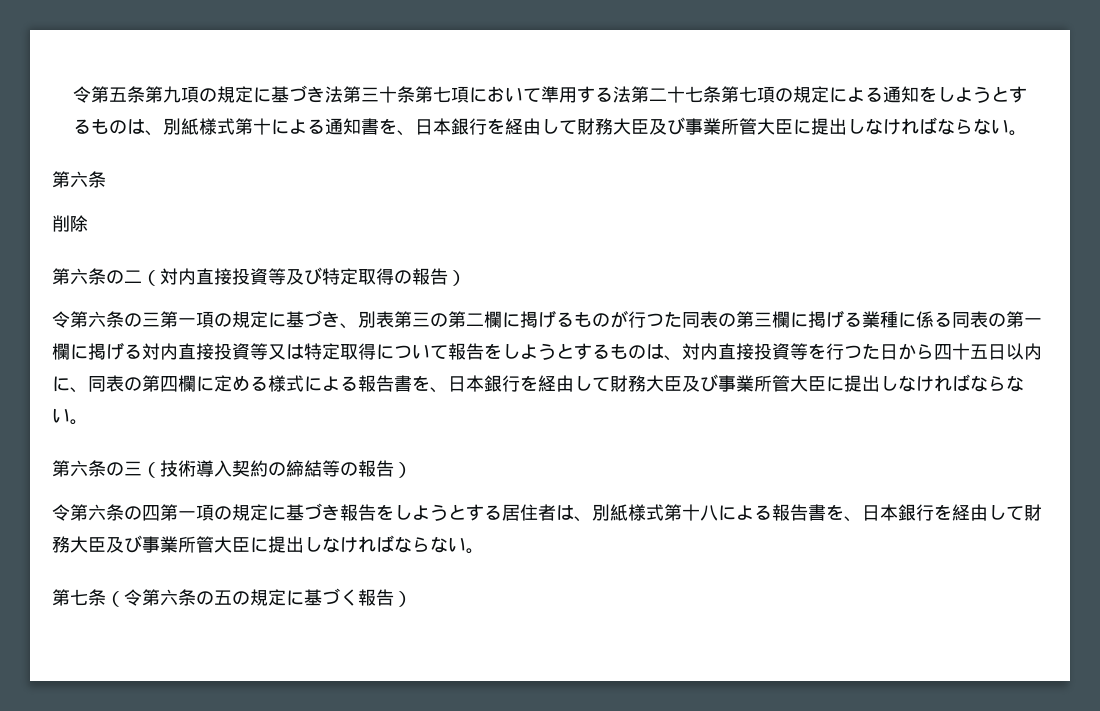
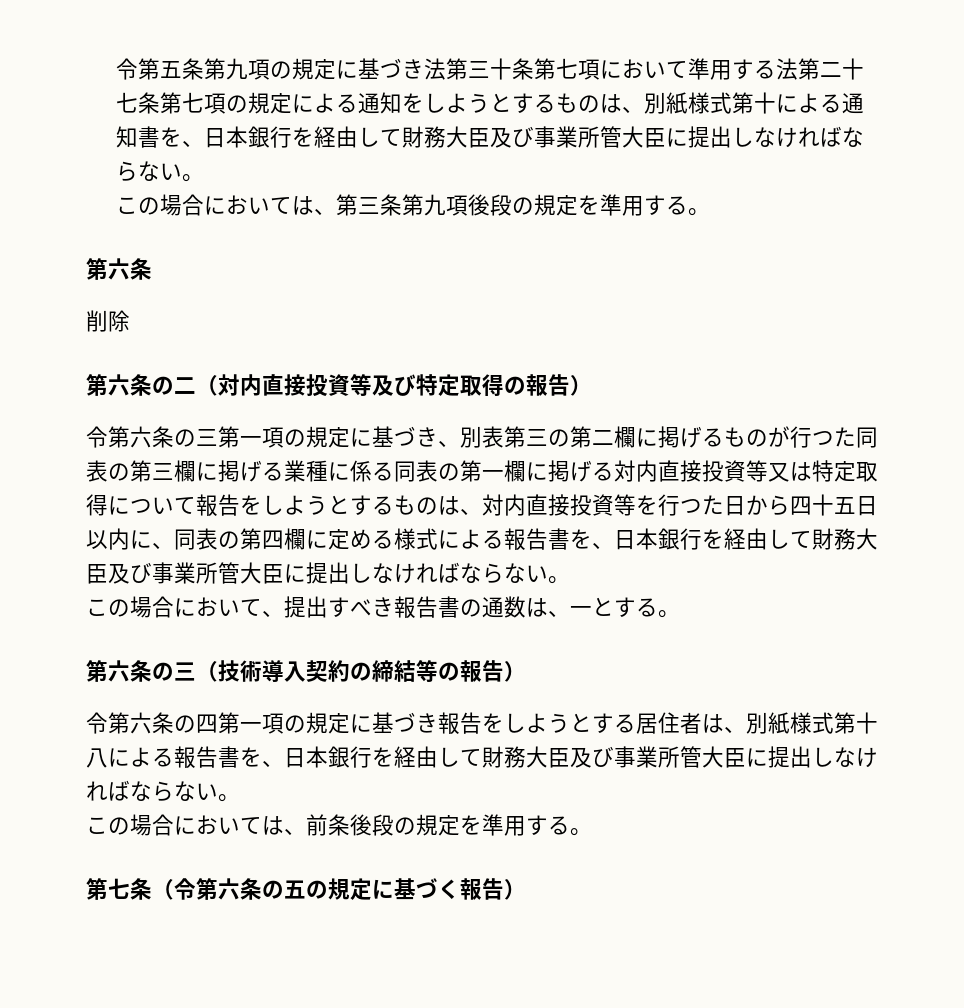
(1027, 133) none -> [115,194,710,216] // この場合においては、第三条第九項後段の規定を準用する。
(88, 422) none -> [86,596,680,619] // この場合において、提出すべき報告書の通数は、一とする。
(484, 551) none -> [86,814,592,836] // この場合においては、前条後段の規定を準用する。

